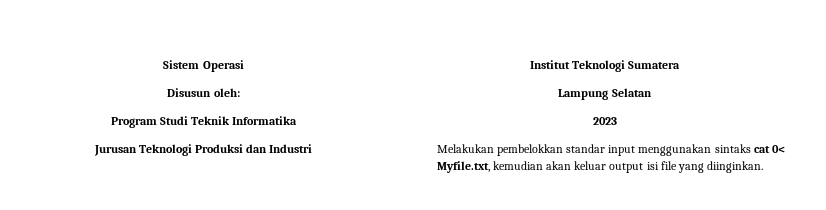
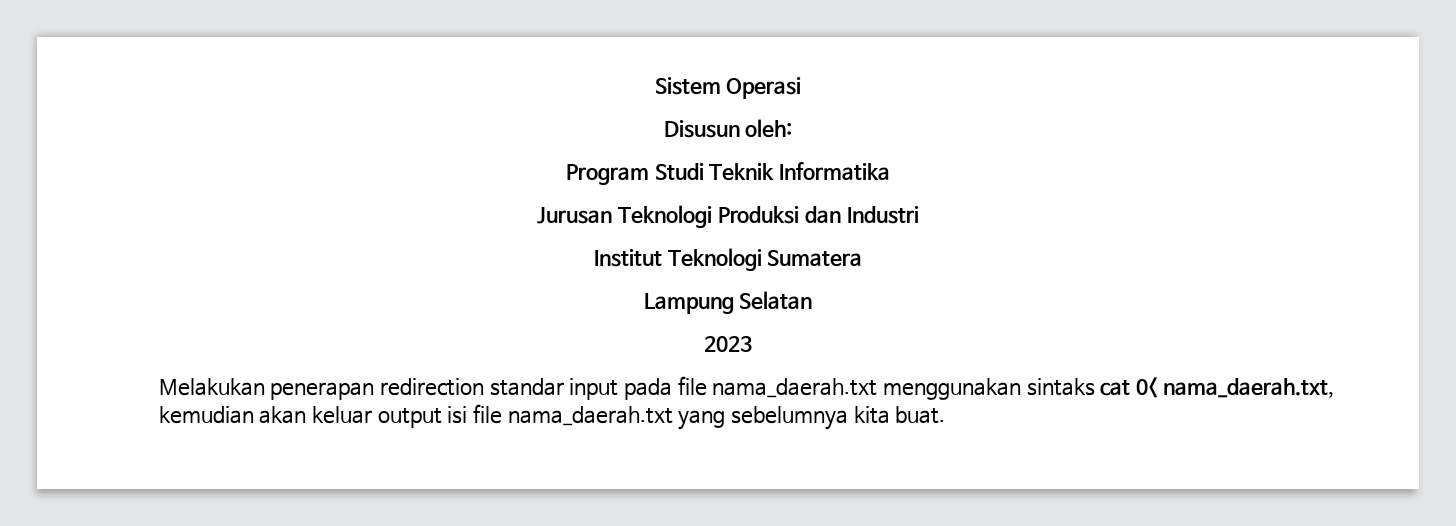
[496,144,636,156] pembelokkan standar input -> [270,376,878,400] penerapan redirection standar input pada file nama_daerah.txt
[436,161,490,173] Myfile.txt, -> [1162,378,1334,398] nama_daerah.txt,
[678,161,764,173] yang diinginkan. -> [507,406,946,430] nama_daerah.txt yang sebelumnya kita buat.

